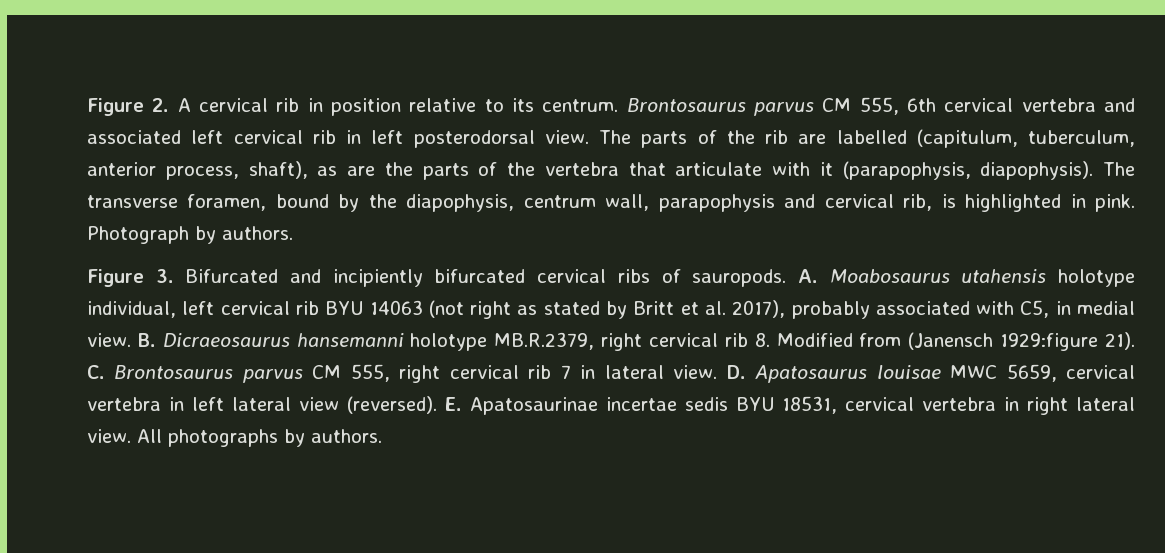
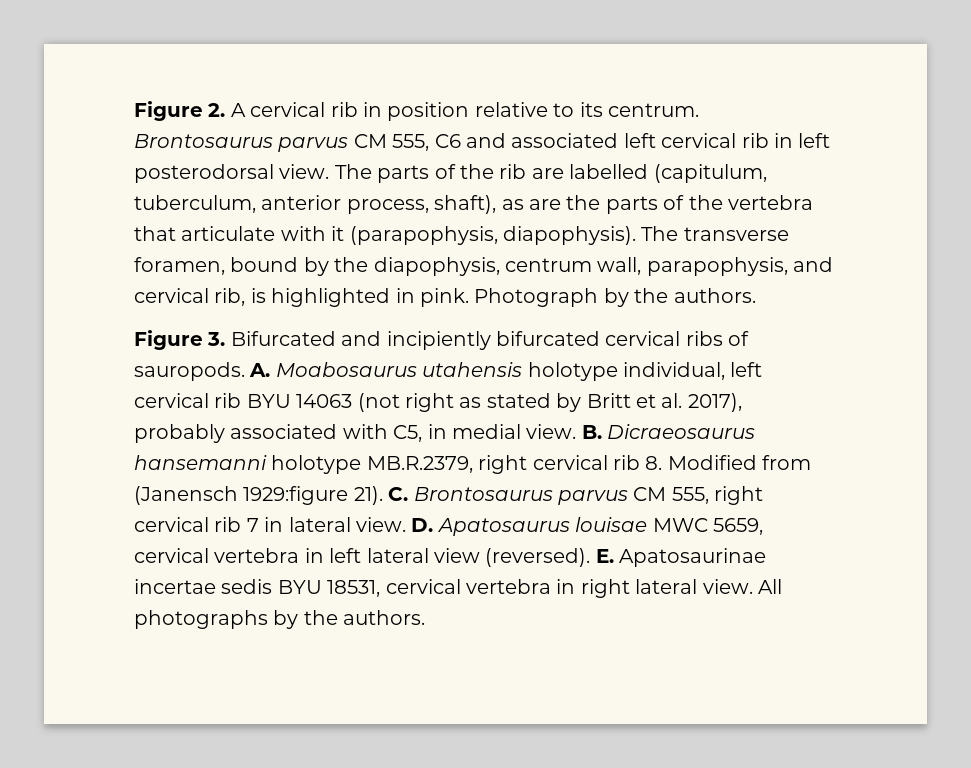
[907,98,1096,112] 6th cervical vertebra -> [434,134,461,148] C6
[658,194,775,212] parapophysis -> [646,257,788,276] parapophysis,
(216, 235) none -> [634,288,669,303] the
(305, 438) none -> [303,610,338,625] the

